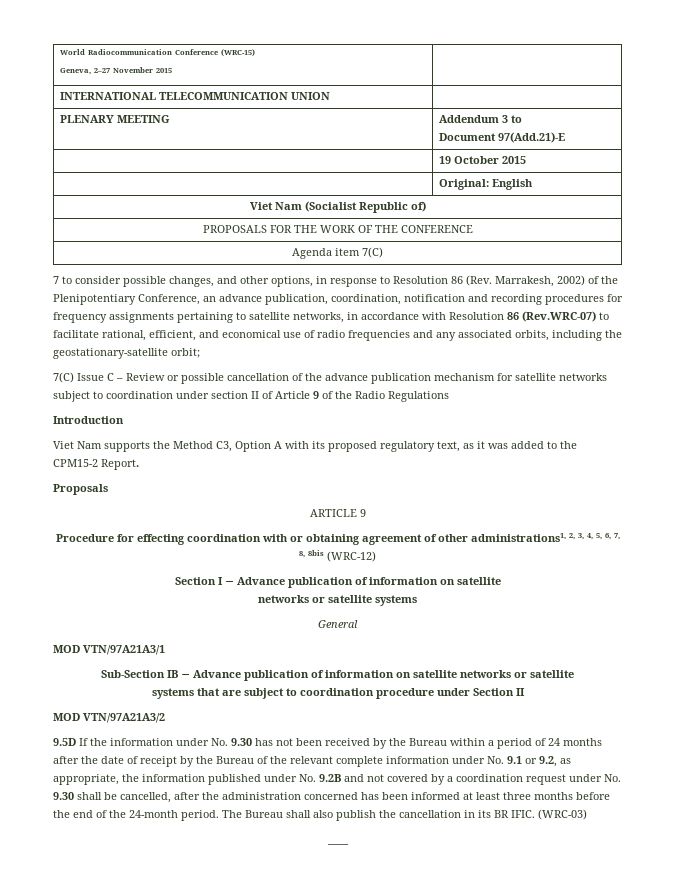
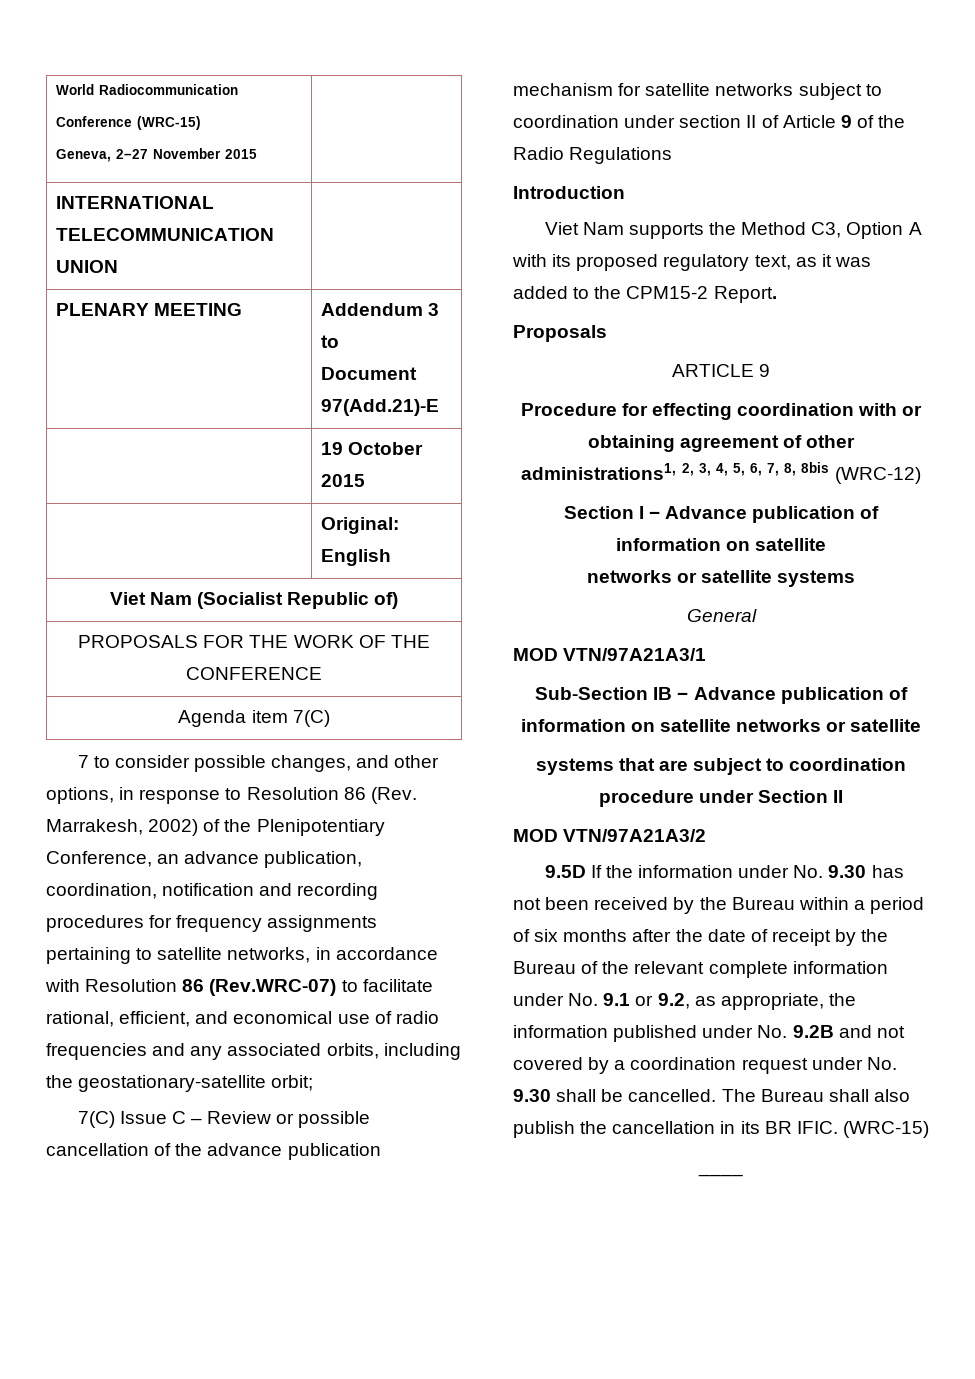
[548,738,560,746] 24 -> [534,929,559,942] six
[120,792,610,803] [53,810,219,821] cancelled, after the administration concerned has been informed at least three months before the end of the 24-month period. -> [628,1089,717,1102] cancelled.
[538,809,587,820] (WRC-03) -> [842,1121,929,1138] (WRC-15)

